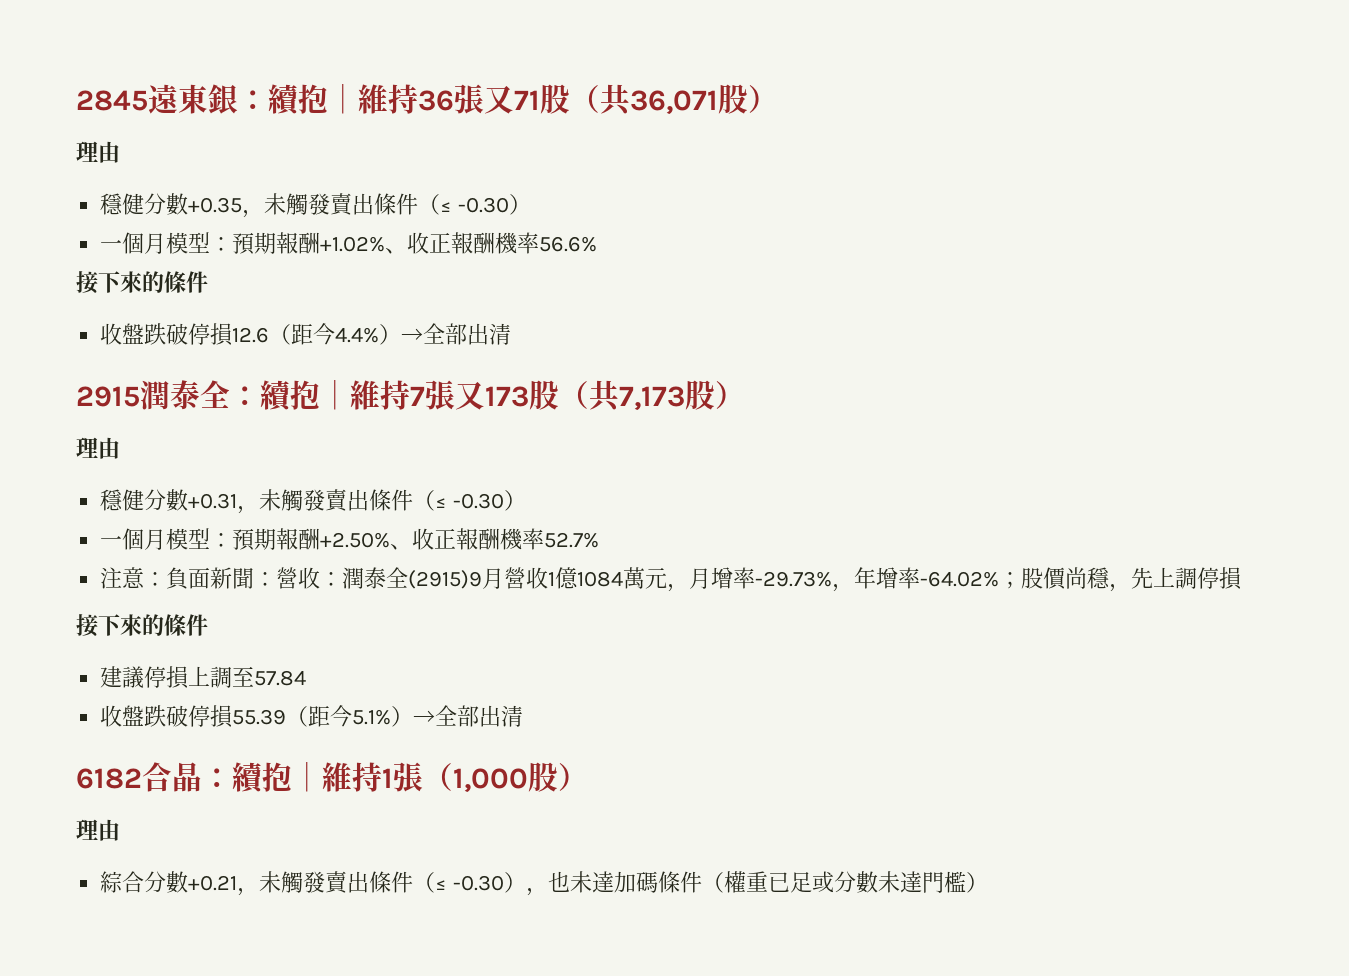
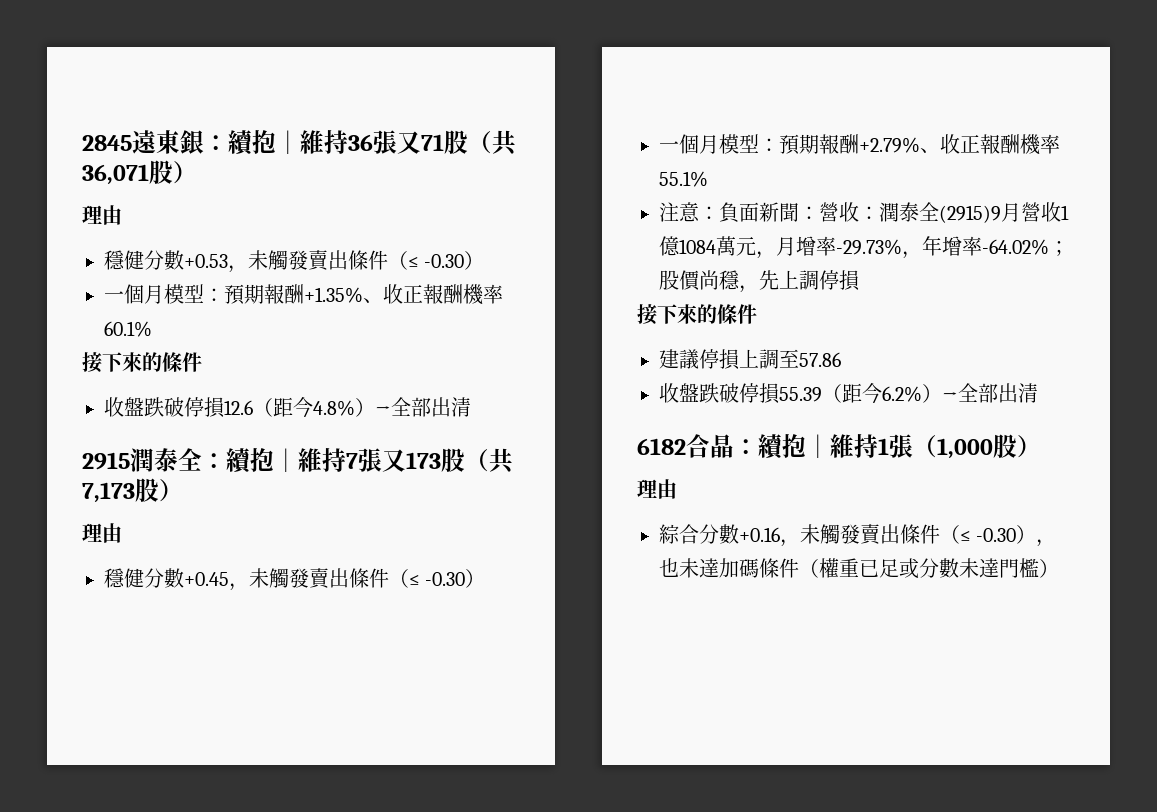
[188,197,243,213] +0.35 -> [184,254,228,268] +0.53
[320,232,598,254] +1.02%、收正報酬機率56.6% -> [304,284,503,305] [104,321,152,337] +1.35%、收正報酬機率60.1%
[335,327,380,343] 4.4% -> [313,400,355,416] 4.8%
[188,493,238,509] +0.31 -> [184,572,229,586] +0.45
[320,528,600,550] +2.50%、收正報酬機率52.7% -> [859,134,1060,155] [659,171,708,187] +2.79%、收正報酬機率55.1%
[254,670,307,686] 57.84 -> [799,352,841,367] 57.86
[352,709,392,725] 5.1% -> [882,386,922,402] 6.2%
[188,875,238,891] +0.21 -> [739,527,780,542] +0.16

